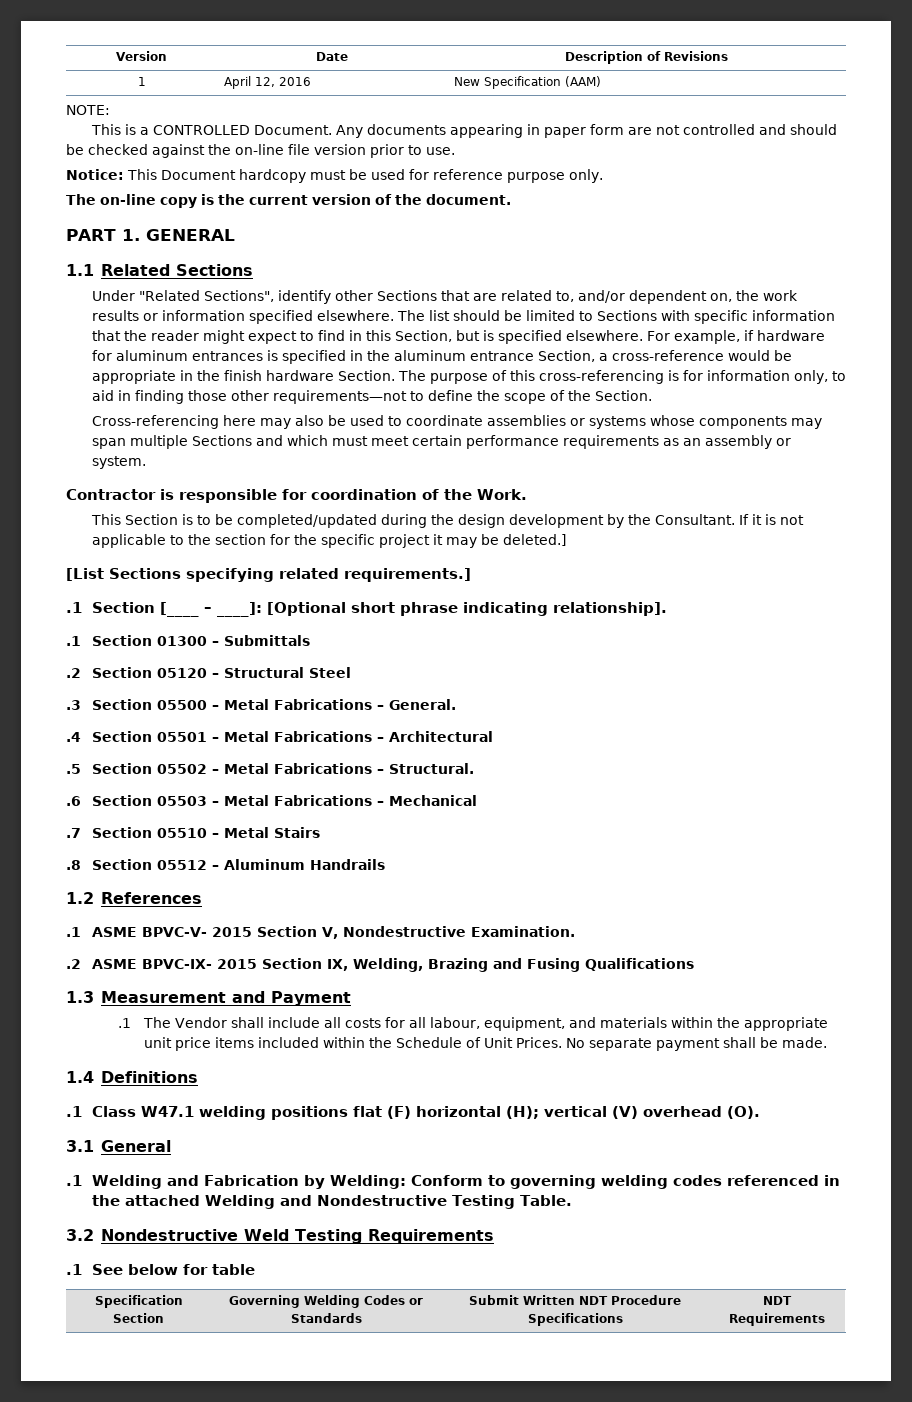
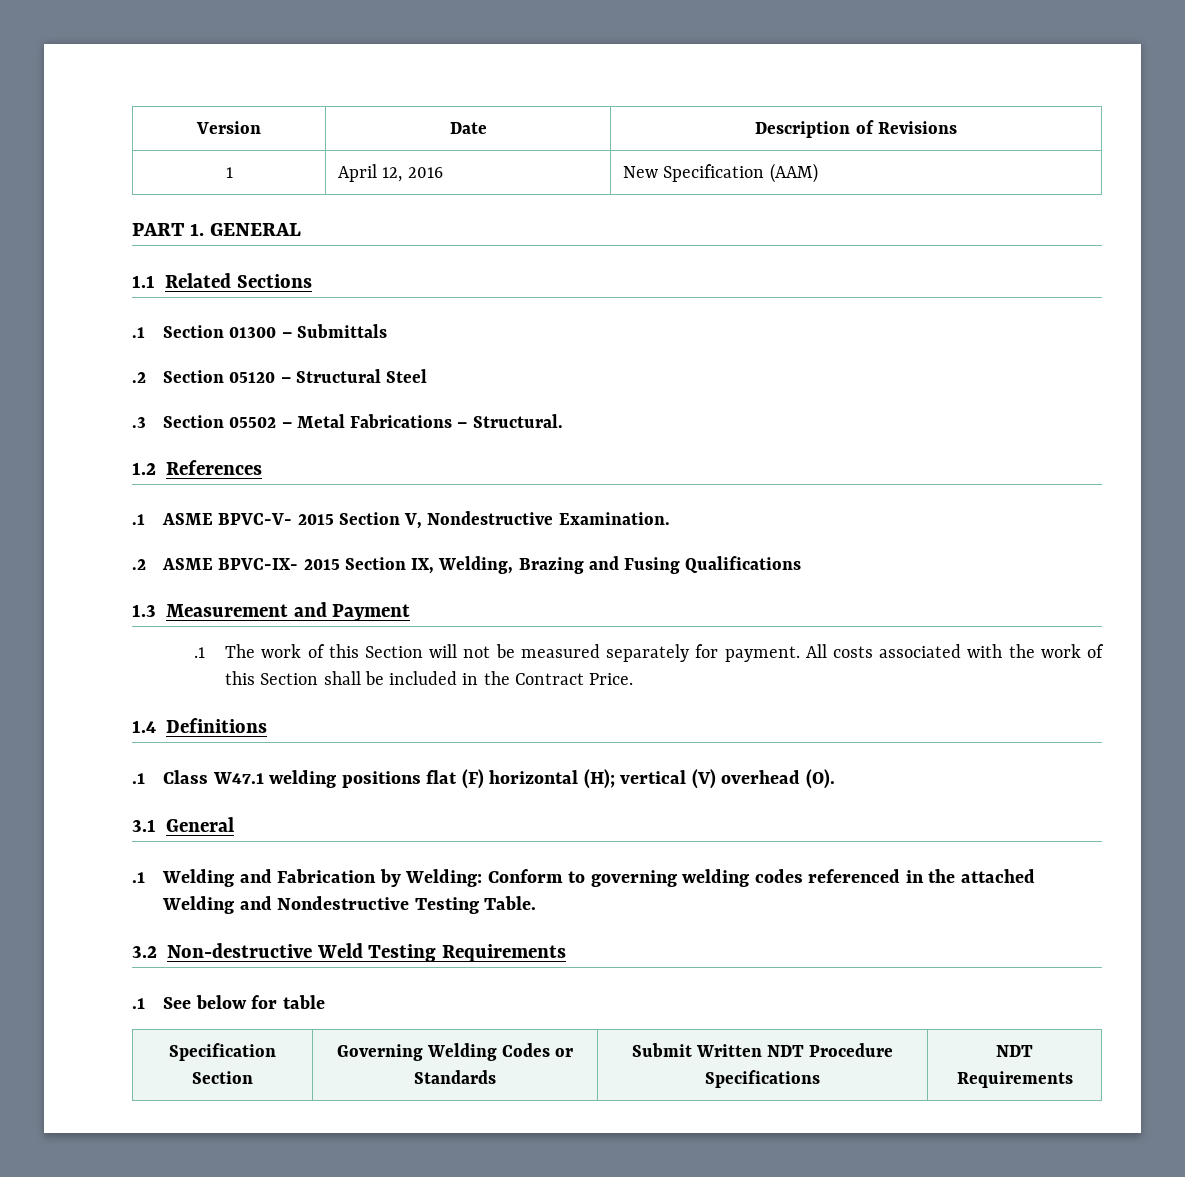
[66,105,110,115] [90,124,837,138] [66,144,455,158] [66,169,603,183] [66,194,511,208] // NOTE: // This is a CONTROLLED Document. Any documents appearing in paper form are not controlled and should be checked against the on-line file version prior to use. // Notice: This Document hardcopy must be used for reference purpose only. // The on-line copy is the current version of the document. -> (818, 173) none
[91,290,798,304] [91,310,835,324] [91,330,825,344] [91,350,792,364] [91,370,846,384] [91,390,652,404] [91,415,822,429] [91,435,791,449] [91,456,146,469] [66,489,527,503] [90,514,804,528] [91,534,566,548] [66,568,471,582] [66,602,667,617] // Under "Related Sections", identify other Sections that are related to, and/or dependent on, the work results or information specified elsewhere. The list should be limited to Sections with specific information that the reader might expect to find in this Section, but is specified elsewhere. For example, if hardware for aluminum entrances is specified in the aluminum entrance Section, a cross-reference would be appropriate in the finish hardware Section. The purpose of this cross-referencing is for information only, to aid in finding those other requirements—not to define the scope of the Section. // Cross-referencing here may also be used to coordinate assemblies or systems whose components may span multiple Sections and which must meet certain performance requirements as an assembly or system. // Contractor is responsible for coordination of the Work. // This Section is to be completed/updated during the design development by the Consultant. If it is not applicable to the section for the specific project it may be deleted.] // [List Sections specifying related requirements.] // .1 Section [____ – ____]: [Optional short phrase indicating relationship]. -> (312, 281) none
[156,699,456,710] [66,731,493,742] [66,763,152,774] 05500 – Metal Fabrications – General. // .4 Section 05501 – Metal Fabrications – Architectural // .5 Section -> (225, 421) none
[66,795,477,806] [66,827,320,838] [66,859,385,870] // .6 Section 05503 – Metal Fabrications – Mechanical // .7 Section 05510 – Metal Stairs // .8 Section 05512 – Aluminum Handrails -> (563, 421) none
[174,1017,828,1031] [143,1037,827,1051] Vendor shall include all costs for all labour, equipment, and materials within the appropriate unit price items included within the Schedule of Unit Prices. No separate payment shall be made. -> [261,644,1104,662] [225,671,634,685] work of this Section will not be measured separately for payment. All costs associated with the work of this Section shall be included in the Contract Price.
[100,1229,238,1241] Nondestructive -> [166,943,312,958] Non-destructive

